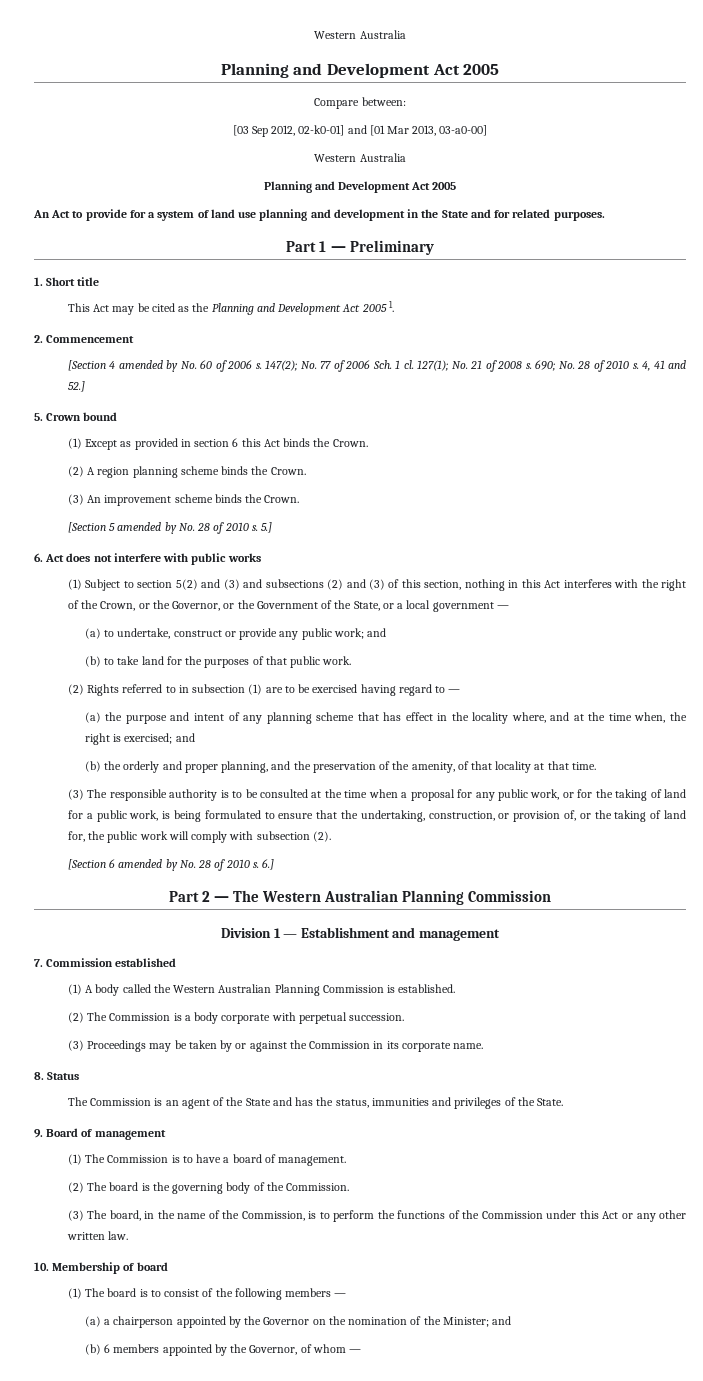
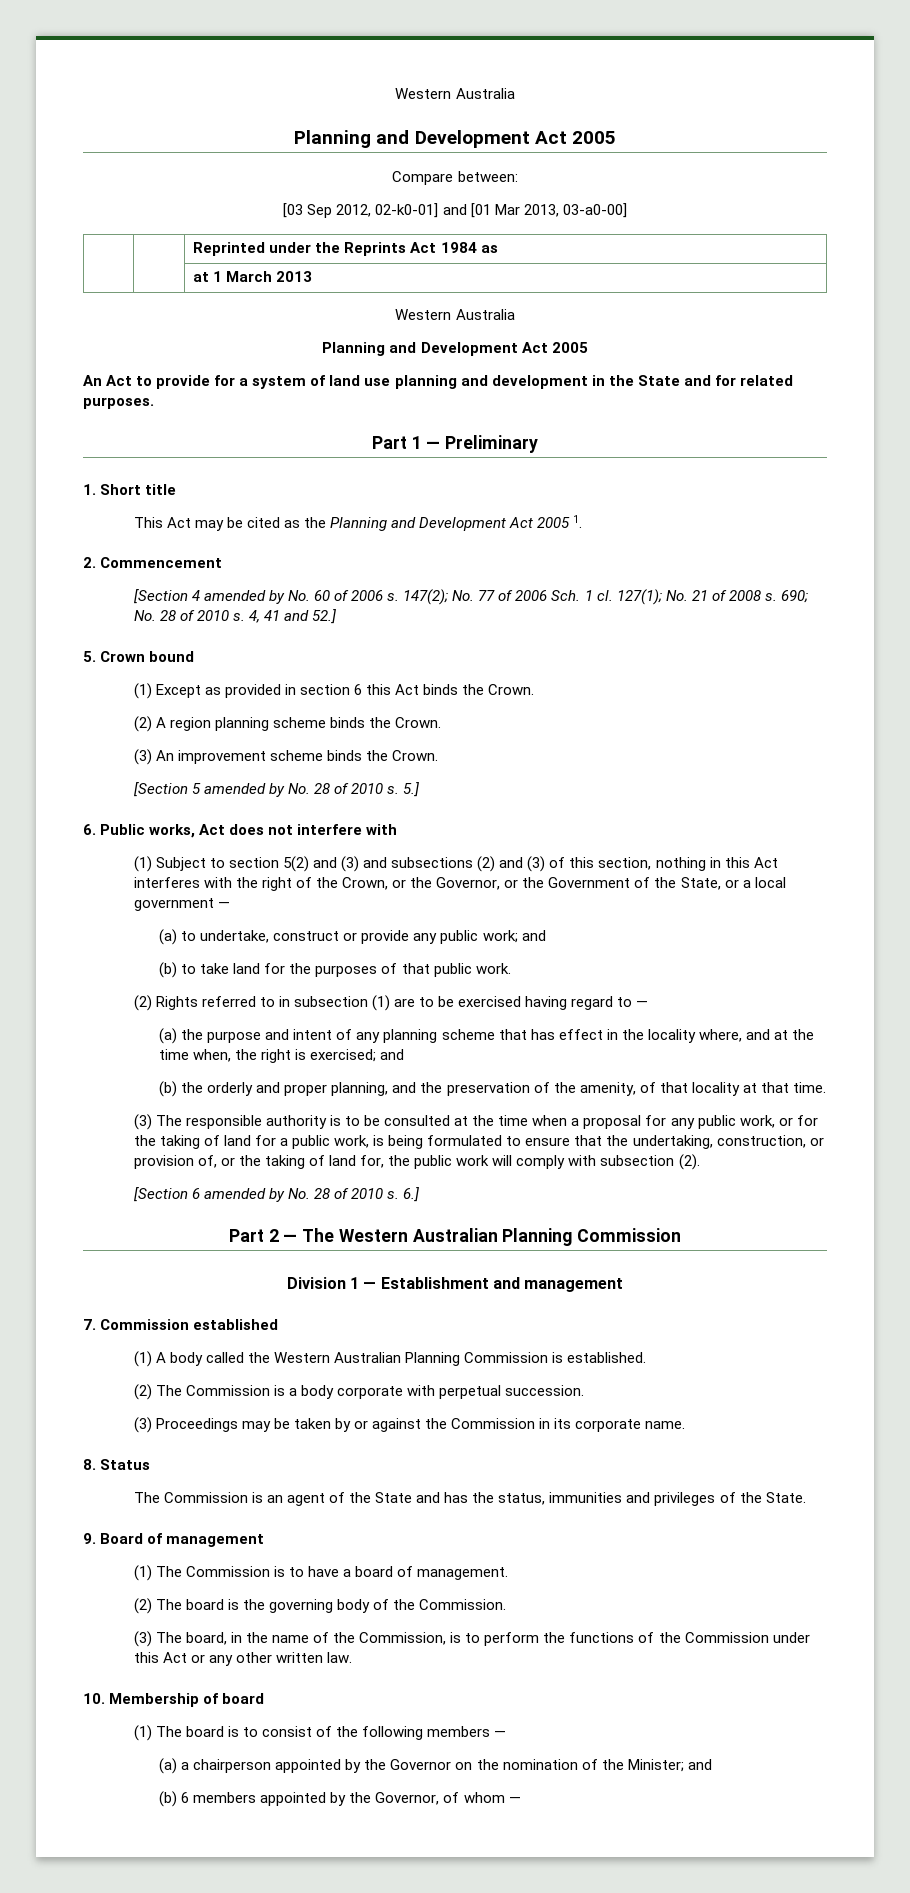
(488, 130) none -> [193,242,498,256] [193,271,313,282] // | | Reprinted under the Reprints Act 1984 as // | | at 1 March 2013
(43, 557) none -> [100,824,196,838] Public works,
[191,553,261,565] public works -> (398, 829) none

